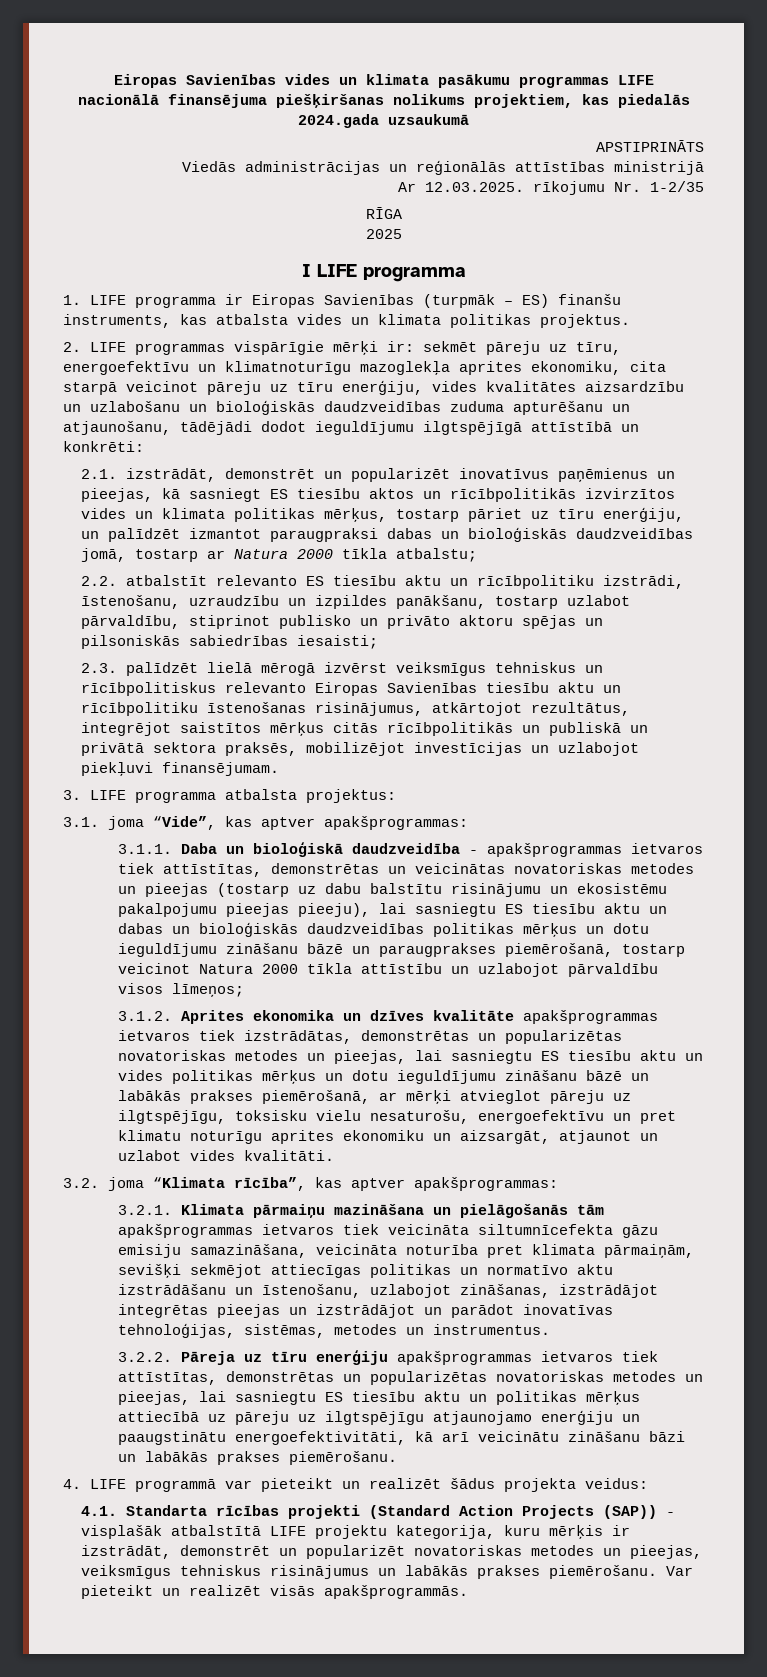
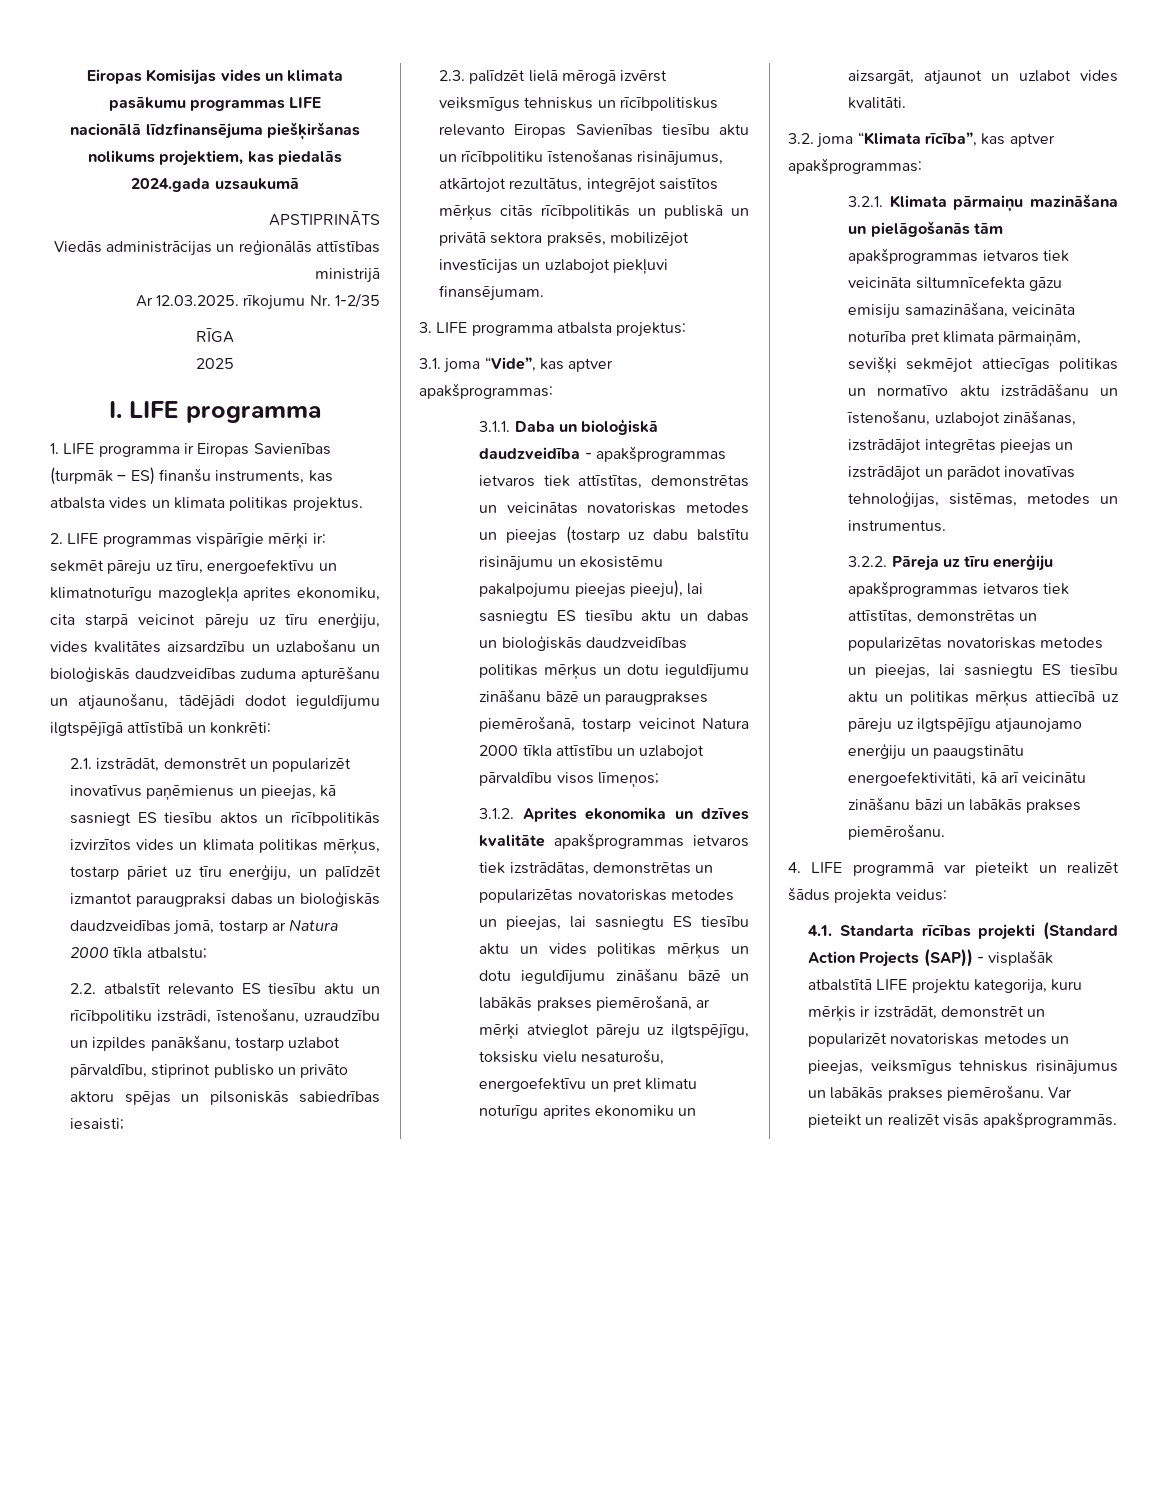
[113,74,276,88] Eiropas Savienības -> [86,69,217,85] Eiropas Komisijas
[167,94,267,108] finansējuma -> [145,123,263,139] līdzfinansējuma
[301,264,311,277] I -> [109,401,122,418] I.

